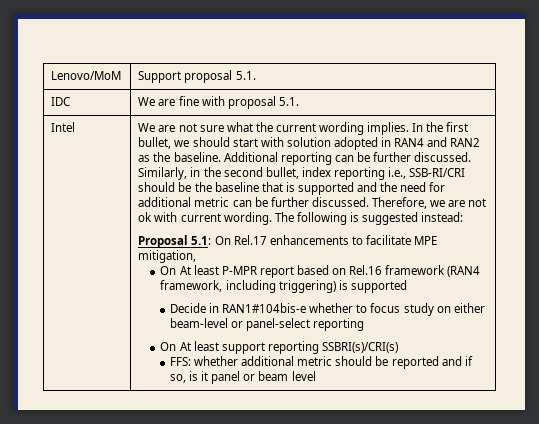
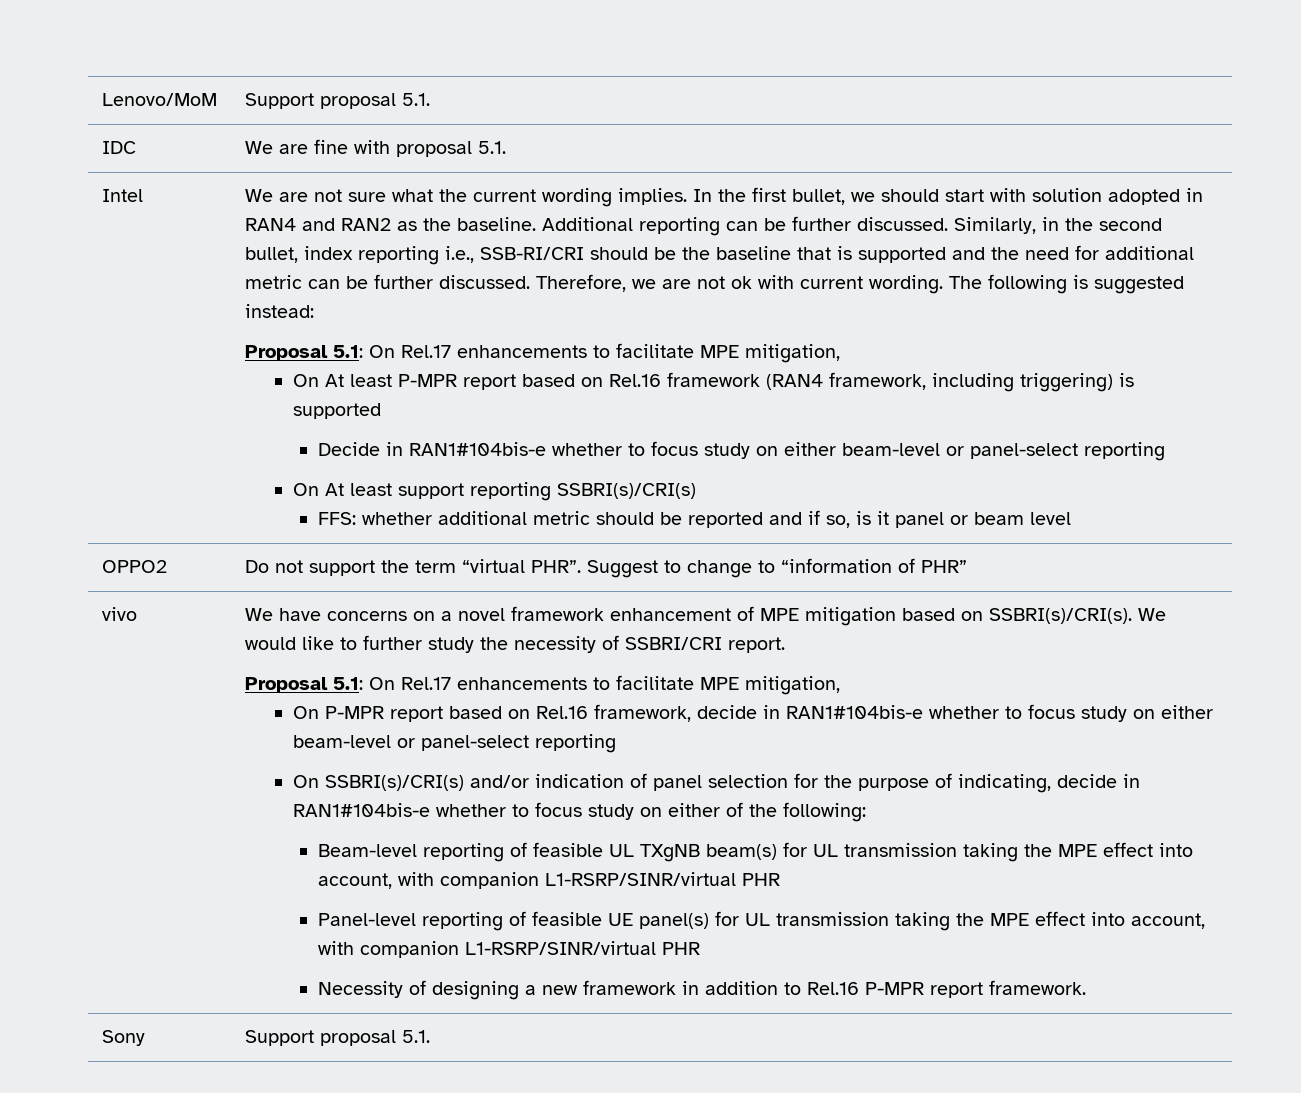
(316, 376) none -> [101,560,167,573] [244,558,967,578] [101,607,137,621] [244,606,1166,626] [244,635,785,653] [244,675,840,695] [292,704,1213,722] [292,734,616,753] [292,773,1140,793] [292,802,866,822] [318,842,1194,862] [318,872,781,889] [318,911,1206,931] [318,941,701,958] [318,980,1087,1000] [101,1030,145,1046] [244,1030,430,1046] // OPPO2 | Do not support the term “virtual PHR”. Suggest to change to “information of PHR” // vivo | We have concerns on a novel framework enhancement of MPE mitigation based on SSBRI(s)/CRI(s). We would like to further study the necessity of SSBRI/CRI report. // Proposal 5.1: On Rel.17 enhancements to facilitate MPE mitigation, // On P-MPR report based on Rel.16 framework, decide in RAN1#104bis-e whether to focus study on either beam-level or panel-select reporting // On SSBRI(s)/CRI(s) and/or indication of panel selection for the purpose of indicating, decide in RAN1#104bis-e whether to focus study on either of the following: // Beam-level reporting of feasible UL TXgNB beam(s) for UL transmission taking the MPE effect into account, with companion L1-RSRP/SINR/virtual PHR // Panel-level reporting of feasible UE panel(s) for UL transmission taking the MPE effect into account, with companion L1-RSRP/SINR/virtual PHR // Necessity of designing a new framework in addition to Rel.16 P-MPR report framework. // Sony | Support proposal 5.1.

